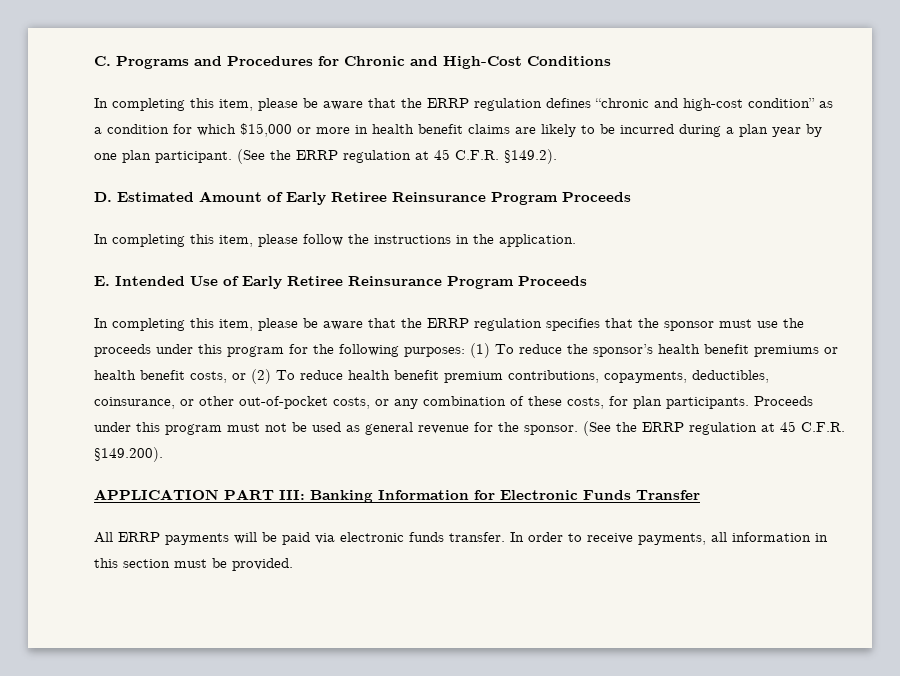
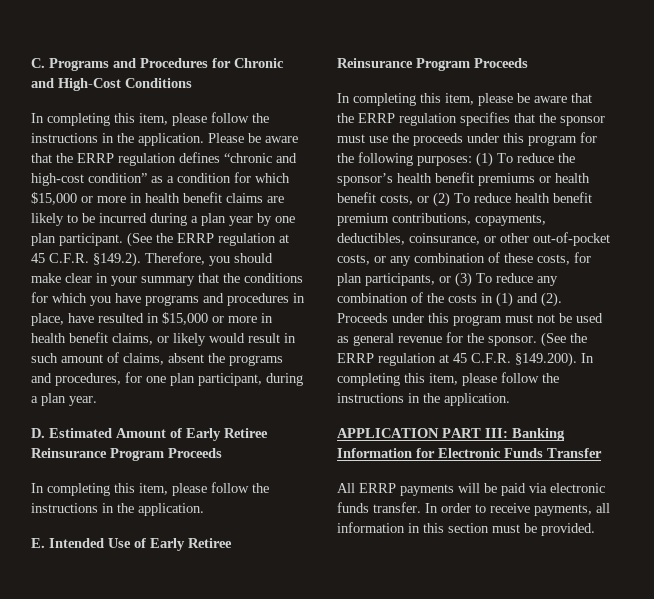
(298, 104) none -> [211,112,269,123] [31,133,244,146] follow the instructions in the application. Please
(557, 156) none -> [145,252,273,266] [31,273,303,286] [31,292,305,306] [31,312,273,326] [31,332,296,346] [31,352,283,366] [31,372,303,386] [31,393,97,406] Therefore, you should make clear in your summary that the conditions for which you have programs and procedures in place, have resulted in $15,000 or more in health benefit claims, or likely would result in such amount of claims, absent the programs and procedures, for one plan participant, during a plan year.
[666,397,749,409] participants. -> [365,272,558,287] [337,292,562,307] participants, or (3) To reduce any combination of the costs in (1) and (2).
(163, 454) none -> [581,353,594,363] [337,372,559,386] [337,393,510,406] In completing this item, please follow the instructions in the application.

